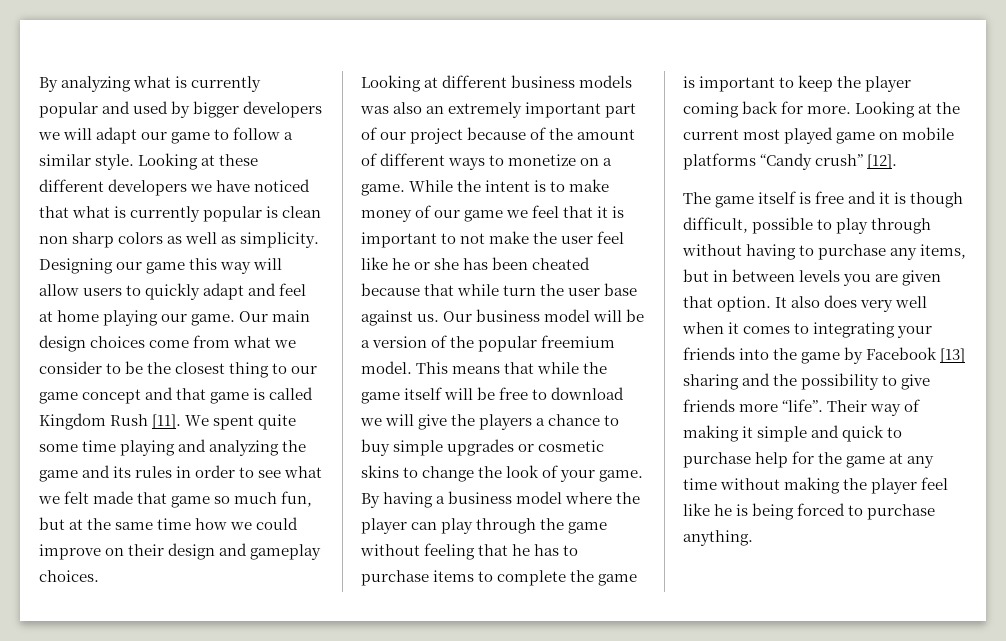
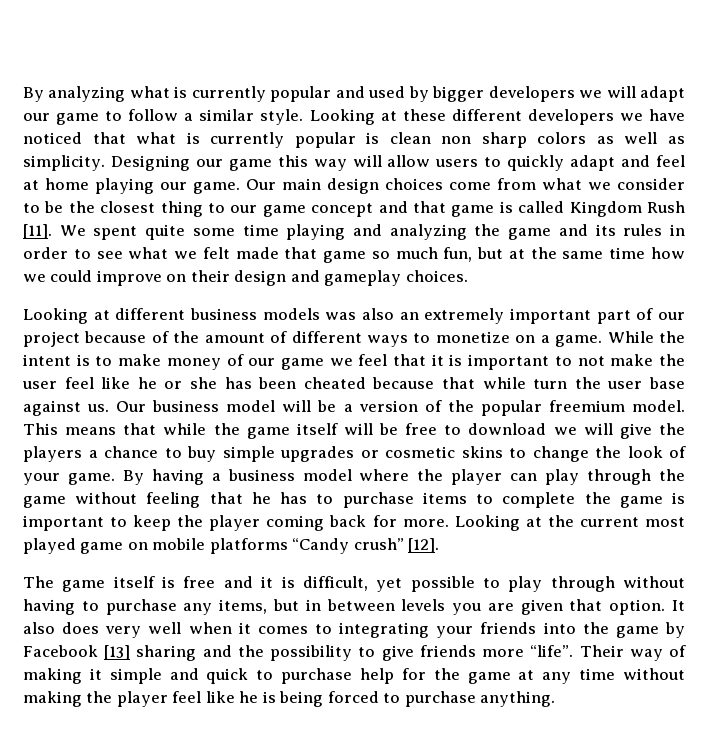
[910,192,964,208] [683,217,748,233] though difficult, -> [302,576,403,592] difficult, yet

